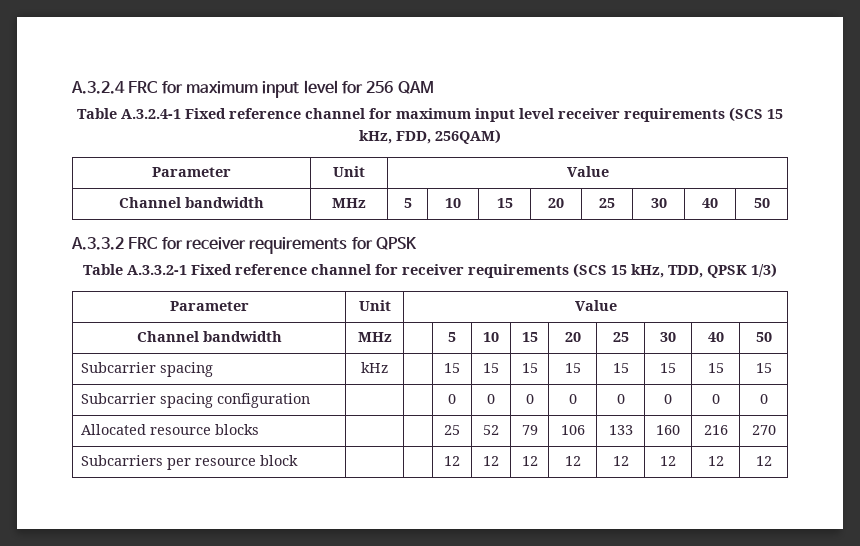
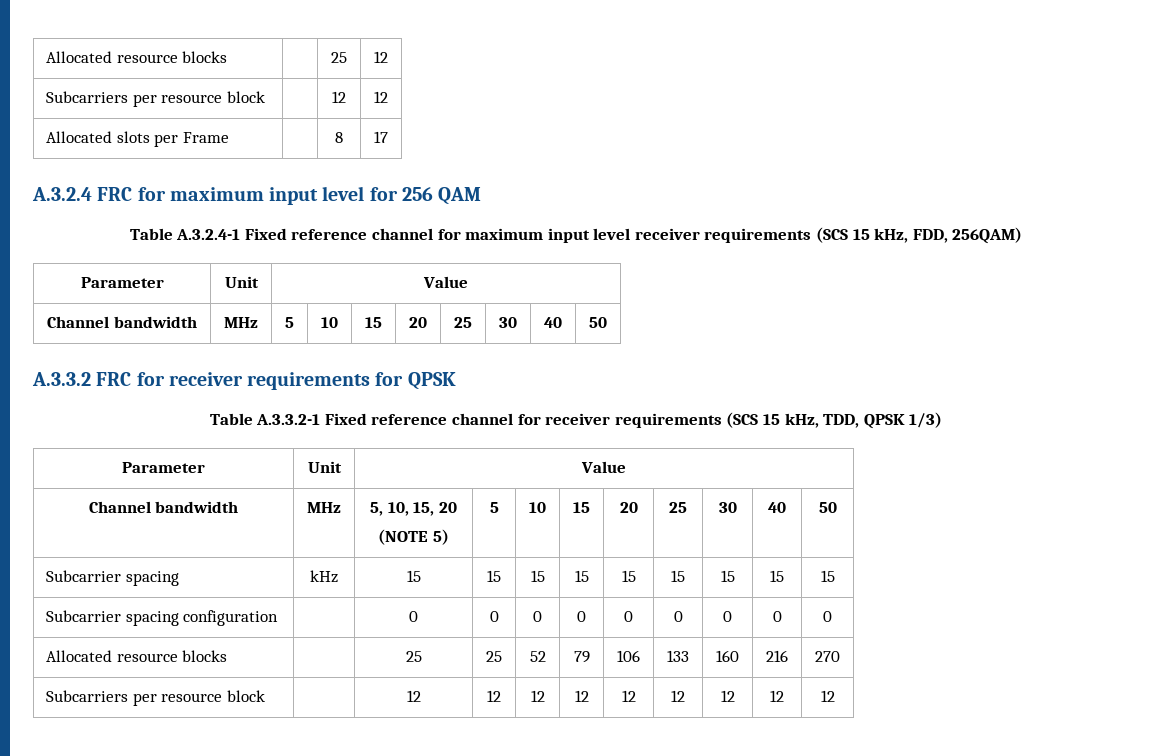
(71, 87) none -> [45,51,228,63] [331,52,347,63] [374,51,388,63] [45,91,265,107] [332,91,346,103] [374,91,388,103] [45,131,229,147] [335,132,343,143] [374,131,388,143] Allocated resource blocks | | 25 | 12 // Subcarriers per resource block | | 12 | 12 // Allocated slots per Frame | | 8 | 17 //
(392, 337) none -> [370,502,457,516] [378,529,449,545] 5, 10, 15, 20 // (NOTE 5)
(388, 367) none -> [406,570,421,582] 15
(311, 400) none -> [409,611,418,622] 0
(260, 429) none -> [405,651,422,662] 25
(299, 460) none -> [406,690,421,702] 12

